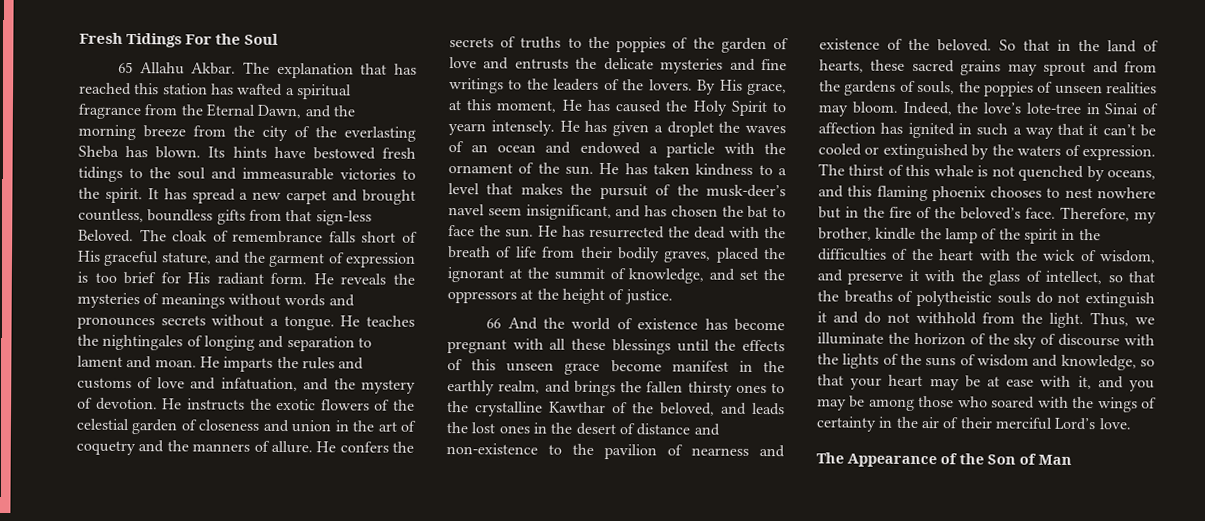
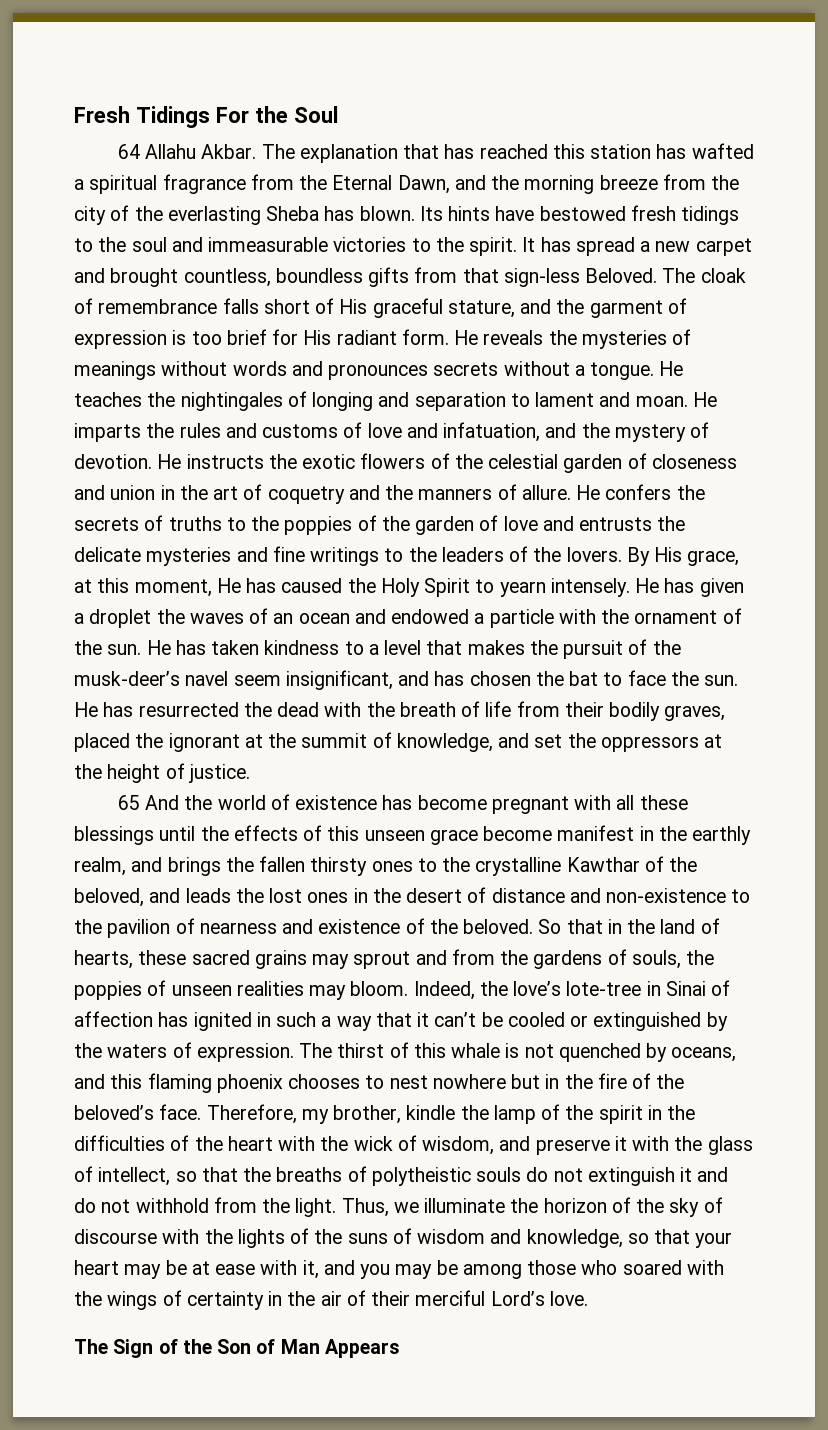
[118,61,134,74] 65 -> [117,144,140,159] 64
[486,318,502,329] 66 -> [117,795,140,810] 65
[847,453,937,468] Appearance -> [113,1339,154,1358] Sign
(1072, 459) none -> [324,1339,400,1358] Appears

